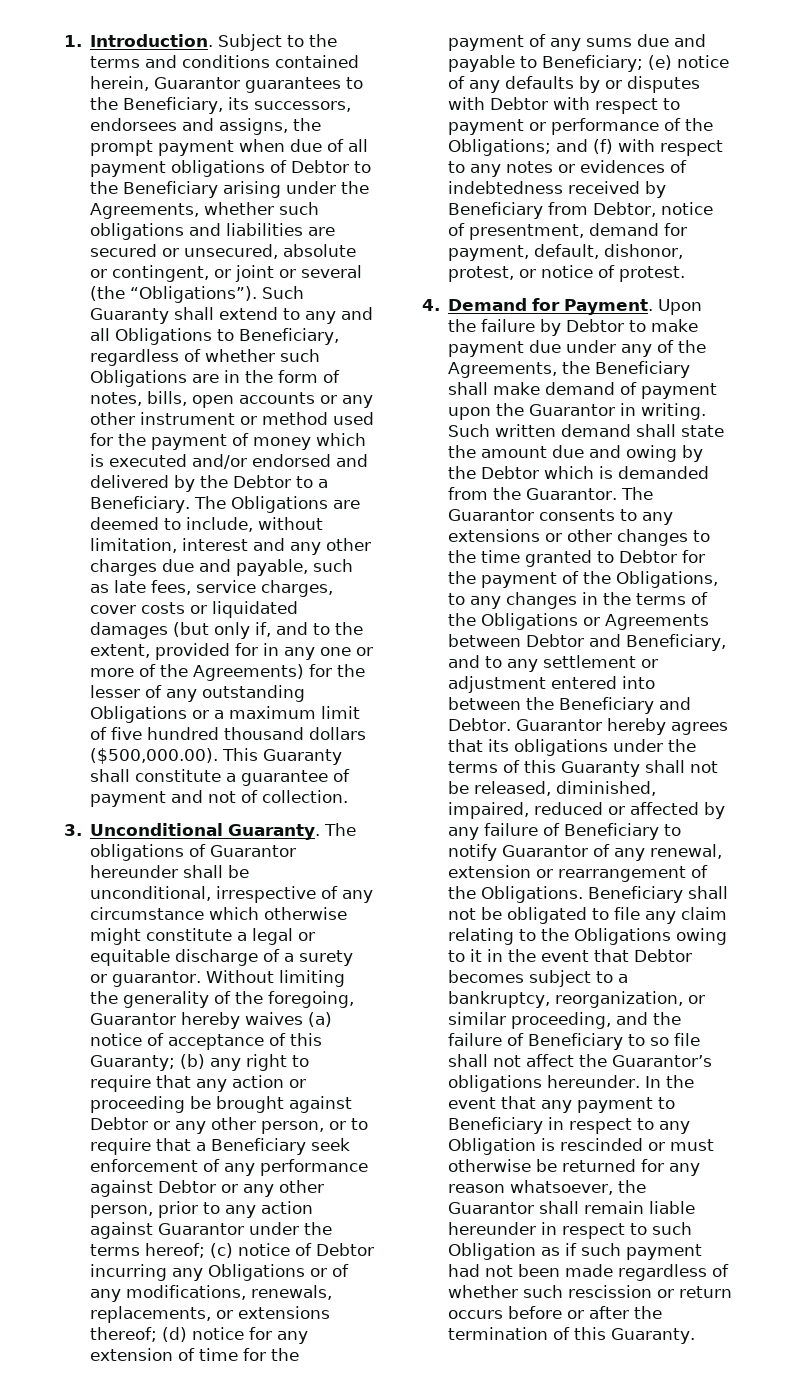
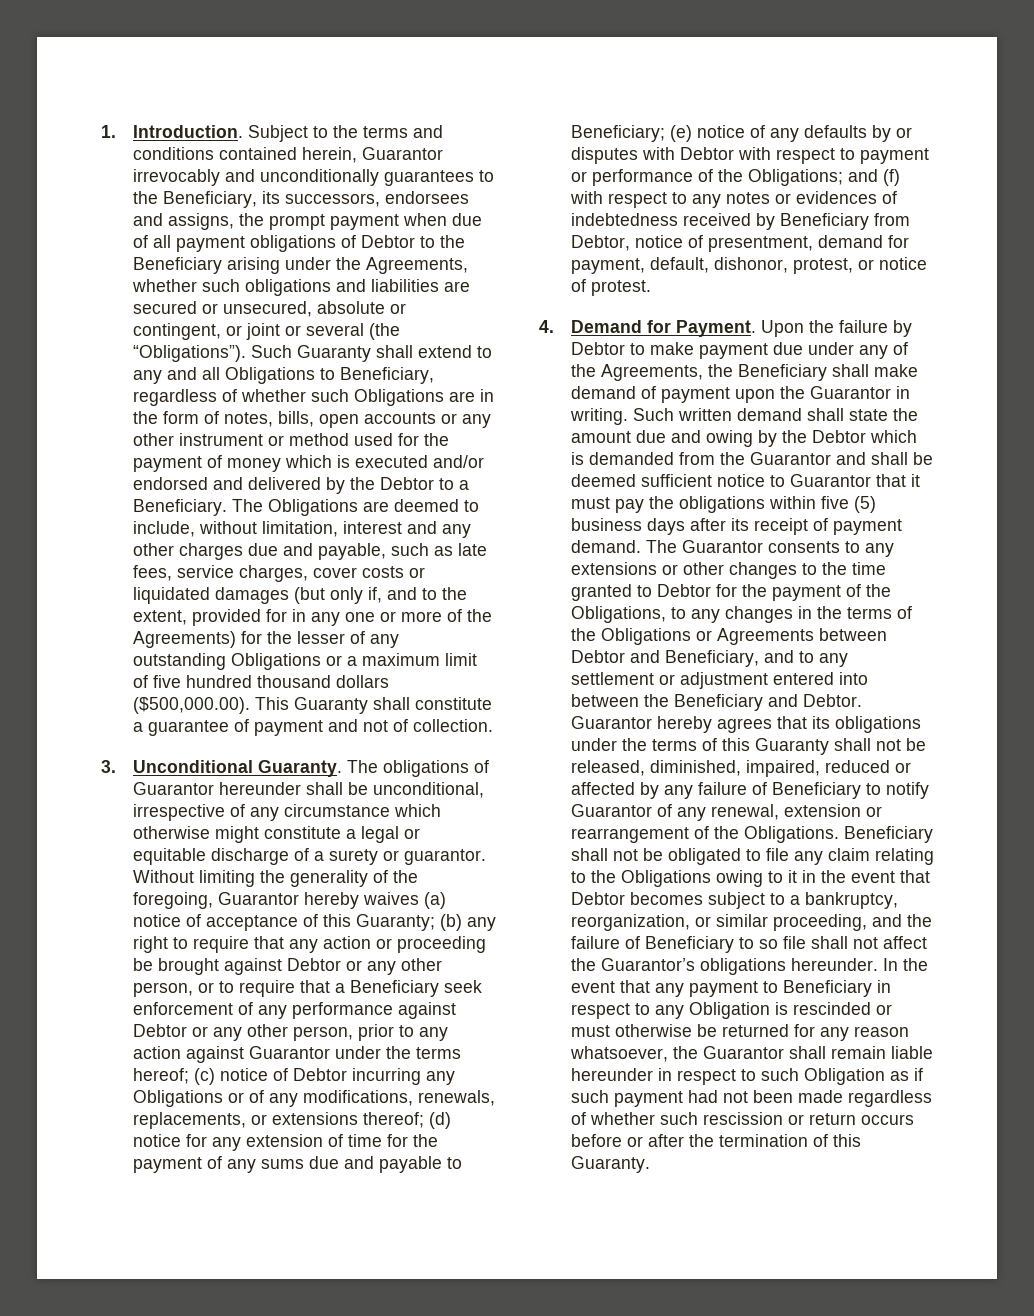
(241, 83) none -> [132,169,379,186] irrevocably and unconditionally
[526,488,618,500] Guarantor. -> [749,452,933,465] [570,474,920,487] [570,496,876,513] [570,518,902,535] [570,540,641,553] Guarantor and shall be deemed sufficient notice to Guarantor that it must pay the obligations within five (5) business days after its receipt of payment demand.

